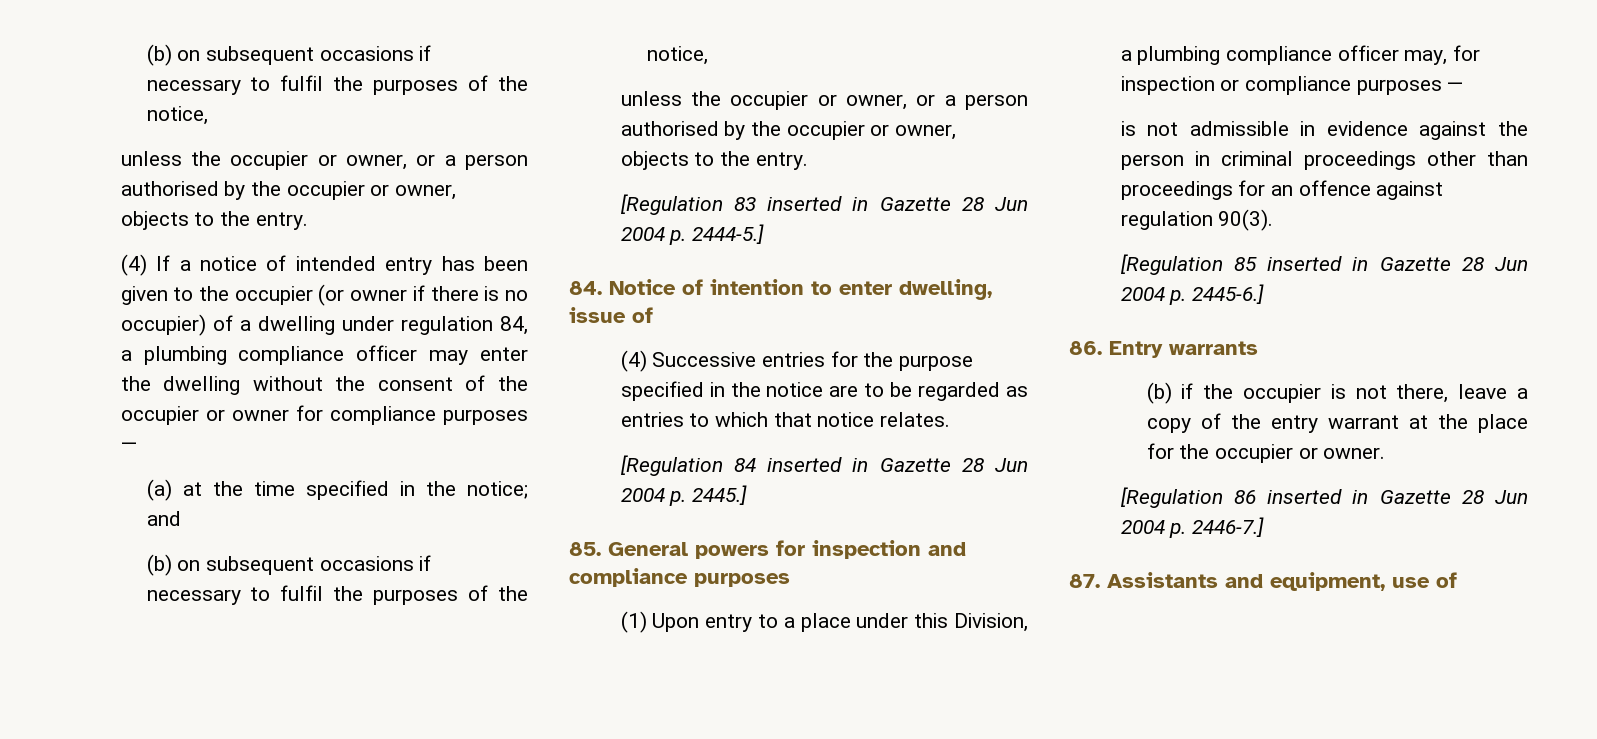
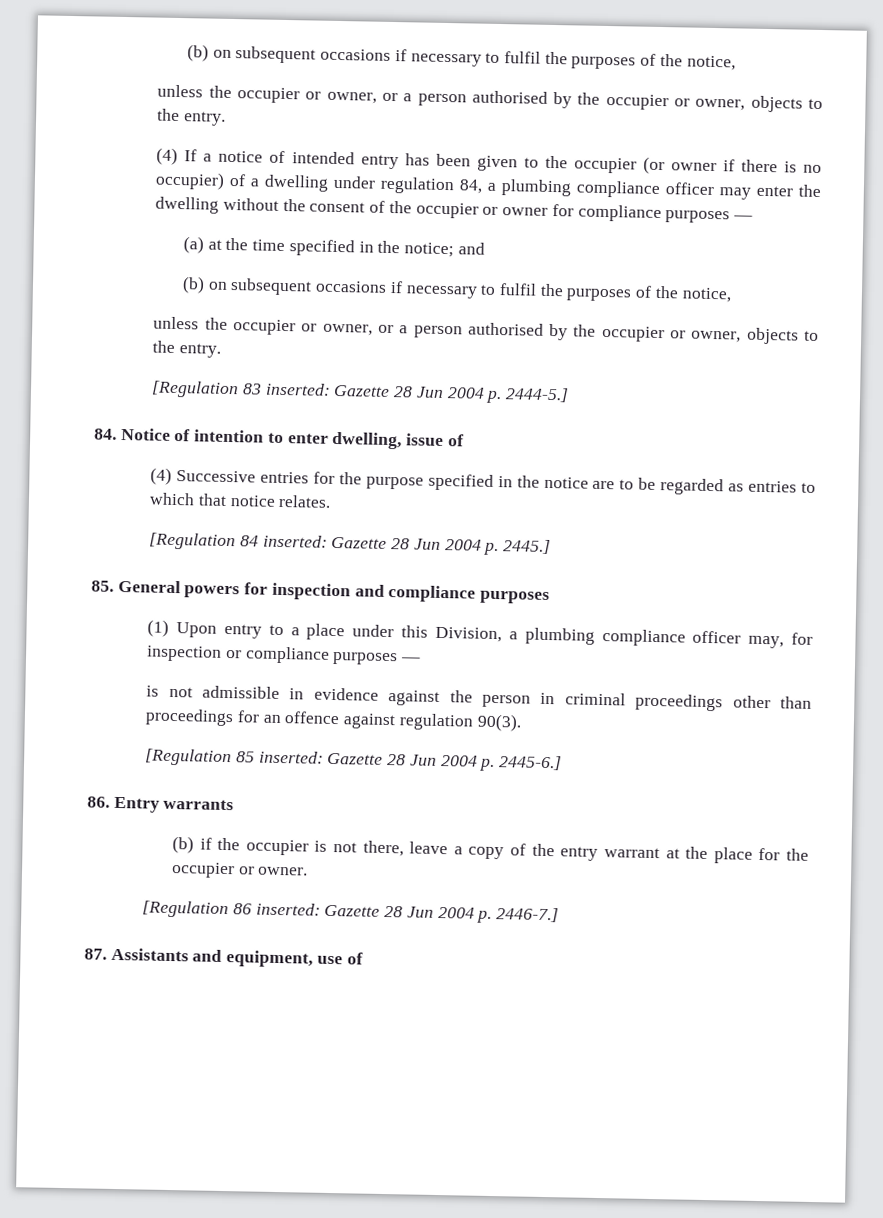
[767,196,869,211] inserted in -> [264,382,331,396] inserted:
[767,457,869,472] inserted in -> [262,534,328,548] inserted:
[1267,256,1369,271] inserted in -> [258,750,324,764] inserted:
[1267,489,1369,504] inserted in -> [255,902,321,916] inserted:

